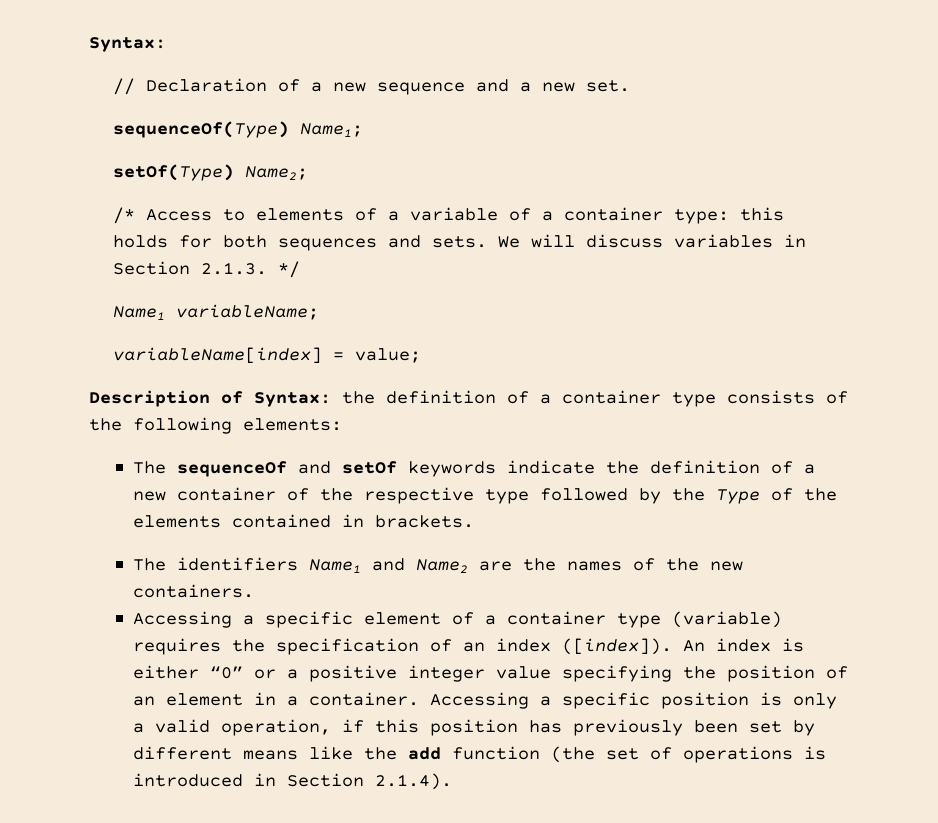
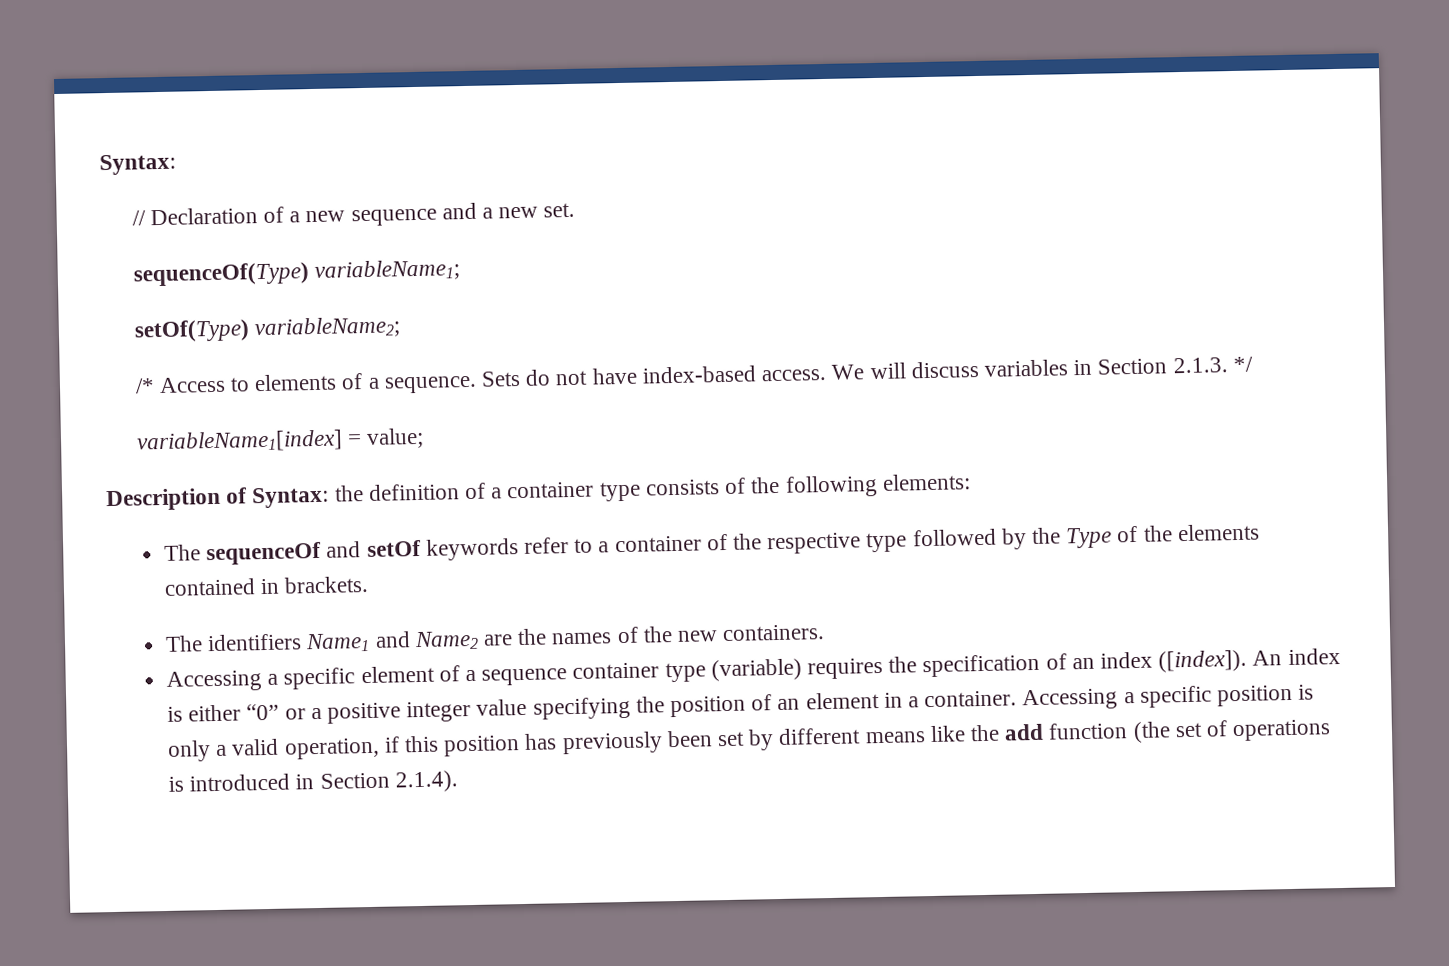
[299,123,363,137] Name1; -> [313,259,460,282] variableName1;
[244,166,308,180] Name2; -> [253,316,401,340] variableName2;
[409,207,784,224] [112,235,487,251] variable of a container type: this holds for both sequences and sets. -> [383,365,828,394] sequence. Sets do not have index-based access.
[112,304,319,320] [112,347,322,364] Name1 variableName; // variableName[index] -> [135,429,343,454] variableName1[index]
[507,460,816,474] [133,491,167,501] indicate the definition of a new -> [523,537,610,554] refer to a
(497, 620) none -> [481,668,568,686] sequence

